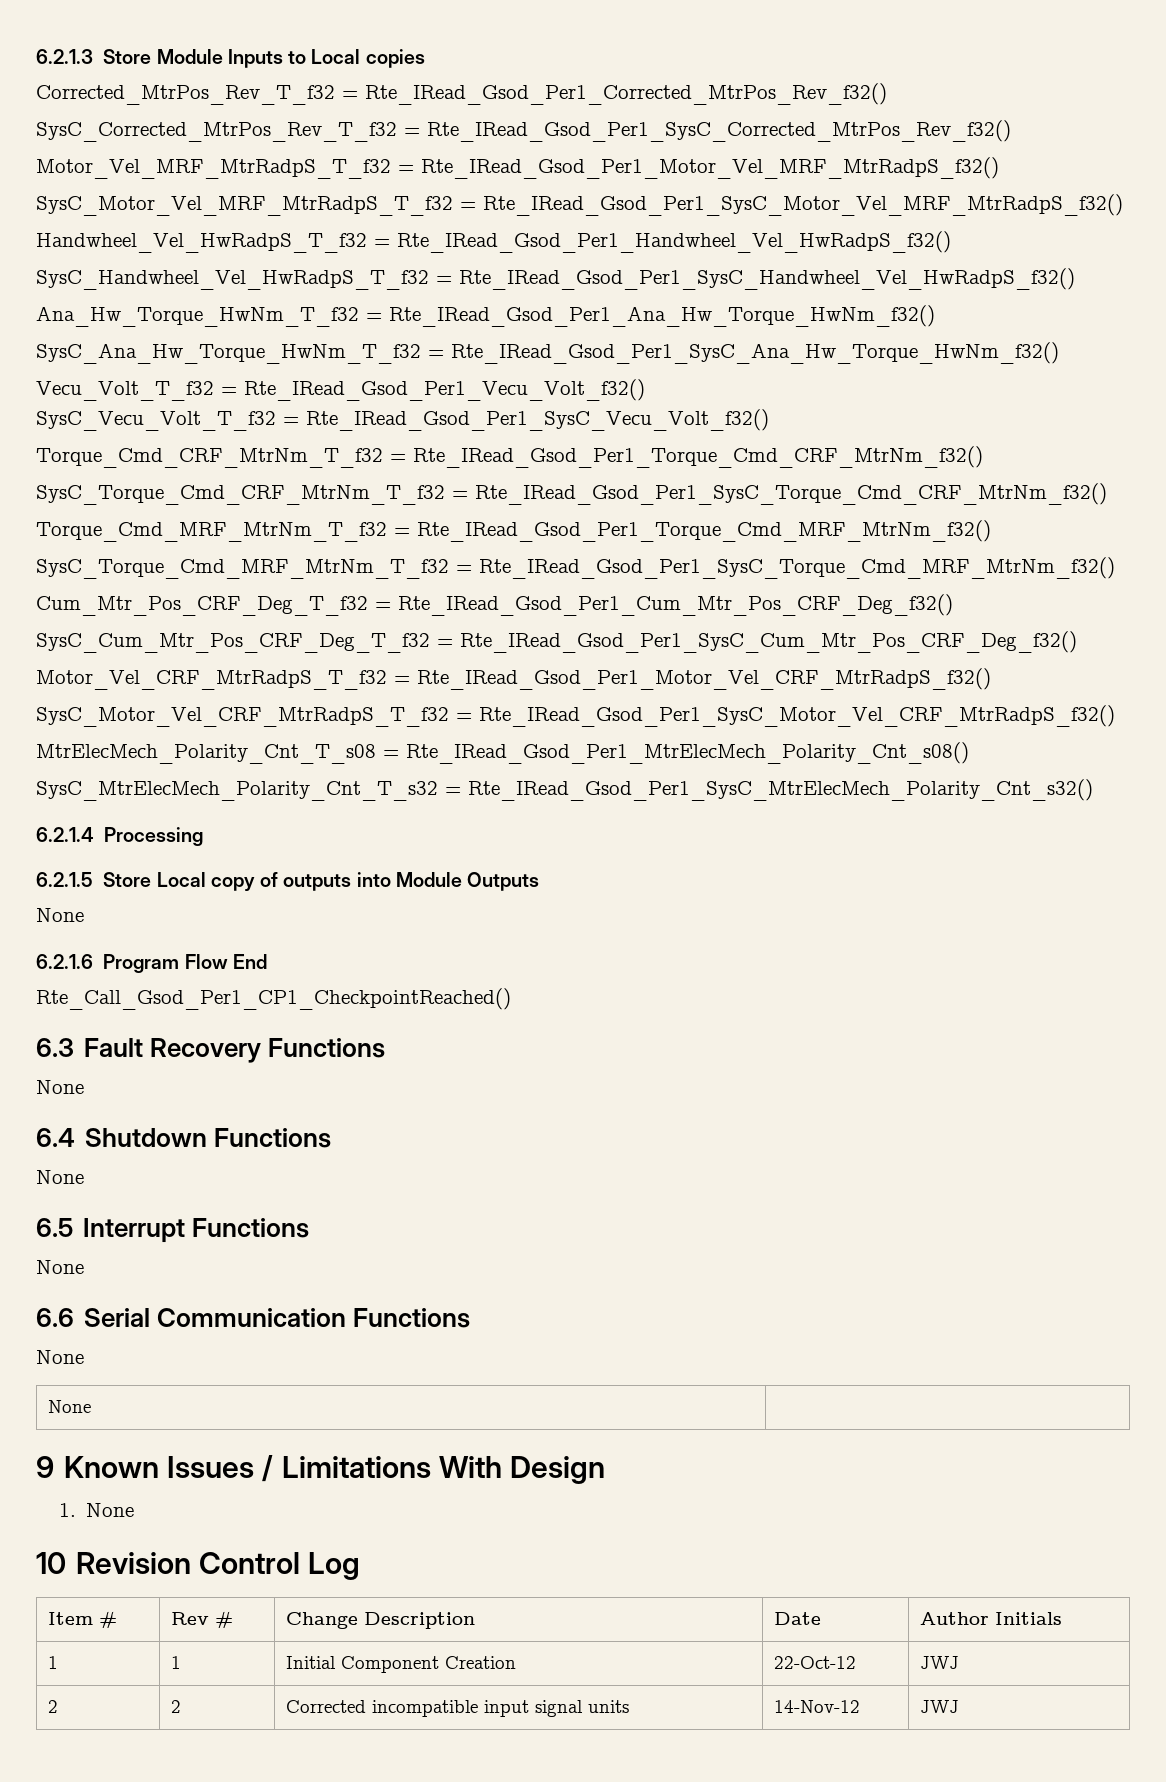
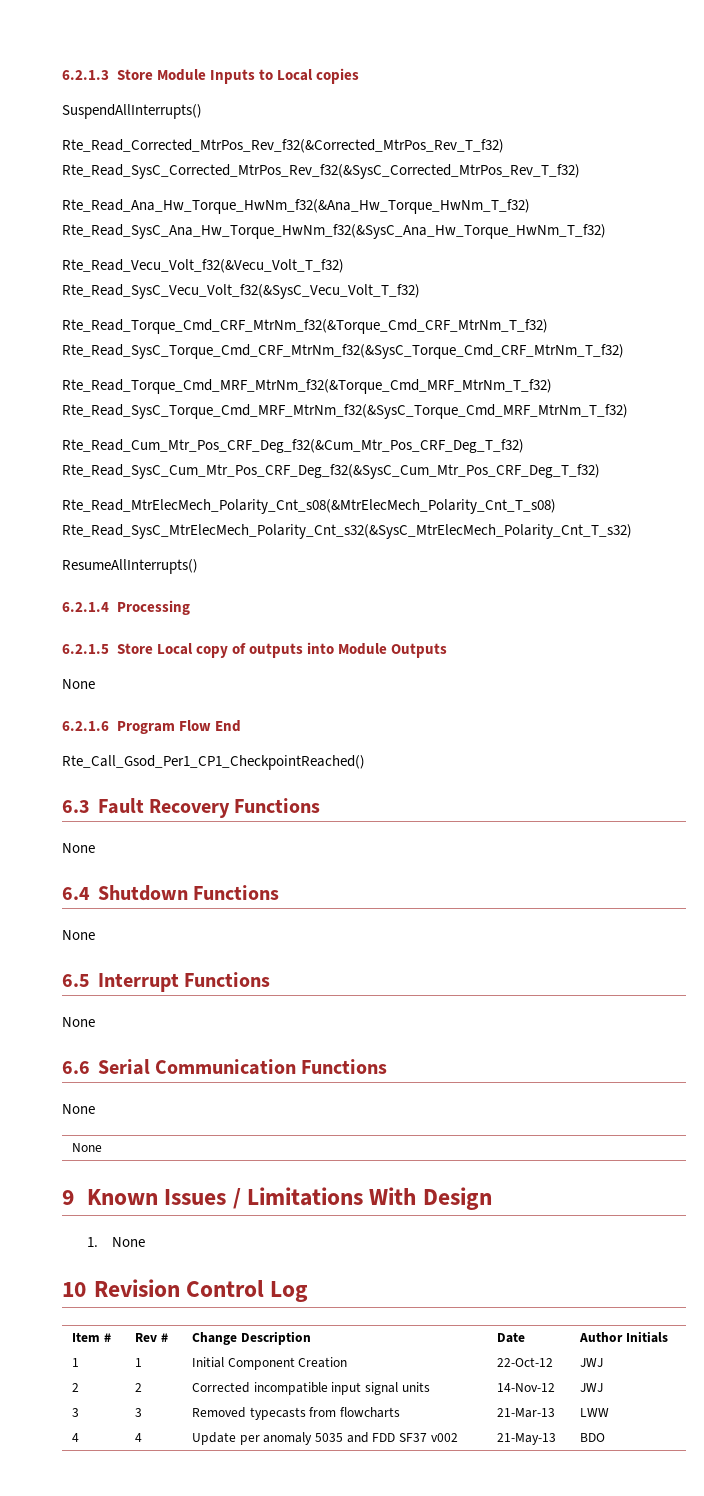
[36,83,887,105] [36,120,1011,142] [36,157,999,179] [36,194,1123,216] [36,231,951,253] [36,268,1075,290] [36,305,935,327] [36,342,1059,364] [36,379,645,401] [36,409,769,431] [36,446,983,468] [36,483,1107,505] [36,520,991,542] [36,557,1115,579] [36,594,953,616] [36,631,1077,653] [36,668,991,690] [36,705,1115,727] [36,742,969,764] [36,779,1093,801] Corrected_MtrPos_Rev_T_f32 = Rte_IRead_Gsod_Per1_Corrected_MtrPos_Rev_f32() // SysC_Corrected_MtrPos_Rev_T_f32 = Rte_IRead_Gsod_Per1_SysC_Corrected_MtrPos_Rev_f32() // Motor_Vel_MRF_MtrRadpS_T_f32 = Rte_IRead_Gsod_Per1_Motor_Vel_MRF_MtrRadpS_f32() // SysC_Motor_Vel_MRF_MtrRadpS_T_f32 = Rte_IRead_Gsod_Per1_SysC_Motor_Vel_MRF_MtrRadpS_f32() // Handwheel_Vel_HwRadpS_T_f32 = Rte_IRead_Gsod_Per1_Handwheel_Vel_HwRadpS_f32() // SysC_Handwheel_Vel_HwRadpS_T_f32 = Rte_IRead_Gsod_Per1_SysC_Handwheel_Vel_HwRadpS_f32() // Ana_Hw_Torque_HwNm_T_f32 = Rte_IRead_Gsod_Per1_Ana_Hw_Torque_HwNm_f32() // SysC_Ana_Hw_Torque_HwNm_T_f32 = Rte_IRead_Gsod_Per1_SysC_Ana_Hw_Torque_HwNm_f32() // Vecu_Volt_T_f32 = Rte_IRead_Gsod_Per1_Vecu_Volt_f32() // SysC_Vecu_Volt_T_f32 = Rte_IRead_Gsod_Per1_SysC_Vecu_Volt_f32() // Torque_Cmd_CRF_MtrNm_T_f32 = Rte_IRead_Gsod_Per1_Torque_Cmd_CRF_MtrNm_f32() // SysC_Torque_Cmd_CRF_MtrNm_T_f32 = Rte_IRead_Gsod_Per1_SysC_Torque_Cmd_CRF_MtrNm_f32() // Torque_Cmd_MRF_MtrNm_T_f32 = Rte_IRead_Gsod_Per1_Torque_Cmd_MRF_MtrNm_f32() // SysC_Torque_Cmd_MRF_MtrNm_T_f32 = Rte_IRead_Gsod_Per1_SysC_Torque_Cmd_MRF_MtrNm_f32() // Cum_Mtr_Pos_CRF_Deg_T_f32 = Rte_IRead_Gsod_Per1_Cum_Mtr_Pos_CRF_Deg_f32() // SysC_Cum_Mtr_Pos_CRF_Deg_T_f32 = Rte_IRead_Gsod_Per1_SysC_Cum_Mtr_Pos_CRF_Deg_f32() // Motor_Vel_CRF_MtrRadpS_T_f32 = Rte_IRead_Gsod_Per1_Motor_Vel_CRF_MtrRadpS_f32() // SysC_Motor_Vel_CRF_MtrRadpS_T_f32 = Rte_IRead_Gsod_Per1_SysC_Motor_Vel_CRF_MtrRadpS_f32() // MtrElecMech_Polarity_Cnt_T_s08 = Rte_IRead_Gsod_Per1_MtrElecMech_Polarity_Cnt_s08() // SysC_MtrElecMech_Polarity_Cnt_T_s32 = Rte_IRead_Gsod_Per1_SysC_MtrElecMech_Polarity_Cnt_s32() -> [62,104,202,119] [62,139,504,153] [62,164,580,179] [62,199,530,214] [62,224,606,239] [62,259,344,273] [62,284,420,299] [62,319,548,334] [62,344,624,359] [62,379,552,394] [62,404,628,419] [62,439,524,453] [62,464,600,479] [62,499,556,514] [62,524,632,539] [62,559,198,574] SuspendAllInterrupts() // Rte_Read_Corrected_MtrPos_Rev_f32(&Corrected_MtrPos_Rev_T_f32) // Rte_Read_SysC_Corrected_MtrPos_Rev_f32(&SysC_Corrected_MtrPos_Rev_T_f32) // Rte_Read_Ana_Hw_Torque_HwNm_f32(&Ana_Hw_Torque_HwNm_T_f32) // Rte_Read_SysC_Ana_Hw_Torque_HwNm_f32(&SysC_Ana_Hw_Torque_HwNm_T_f32) // Rte_Read_Vecu_Volt_f32(&Vecu_Volt_T_f32) // Rte_Read_SysC_Vecu_Volt_f32(&SysC_Vecu_Volt_T_f32) // Rte_Read_Torque_Cmd_CRF_MtrNm_f32(&Torque_Cmd_CRF_MtrNm_T_f32) // Rte_Read_SysC_Torque_Cmd_CRF_MtrNm_f32(&SysC_Torque_Cmd_CRF_MtrNm_T_f32) // Rte_Read_Torque_Cmd_MRF_MtrNm_f32(&Torque_Cmd_MRF_MtrNm_T_f32) // Rte_Read_SysC_Torque_Cmd_MRF_MtrNm_f32(&SysC_Torque_Cmd_MRF_MtrNm_T_f32) // Rte_Read_Cum_Mtr_Pos_CRF_Deg_f32(&Cum_Mtr_Pos_CRF_Deg_T_f32) // Rte_Read_SysC_Cum_Mtr_Pos_CRF_Deg_f32(&SysC_Cum_Mtr_Pos_CRF_Deg_T_f32) // Rte_Read_MtrElecMech_Polarity_Cnt_s08(&MtrElecMech_Polarity_Cnt_T_s08) // Rte_Read_SysC_MtrElecMech_Polarity_Cnt_s32(&SysC_MtrElecMech_Polarity_Cnt_T_s32) // ResumeAllInterrupts()
(959, 1706) none -> [72,1408,80,1417] [135,1408,143,1417] [192,1407,401,1420] [497,1408,556,1418] [580,1408,610,1417] [72,1433,80,1442] [135,1433,143,1442] [192,1432,458,1445] [497,1433,557,1445] [580,1433,606,1442] // 3 | 3 | Removed typecasts from flowcharts | 21-Mar-13 | LWW // 4 | 4 | Update per anomaly 5035 and FDD SF37 v002 | 21-May-13 | BDO

